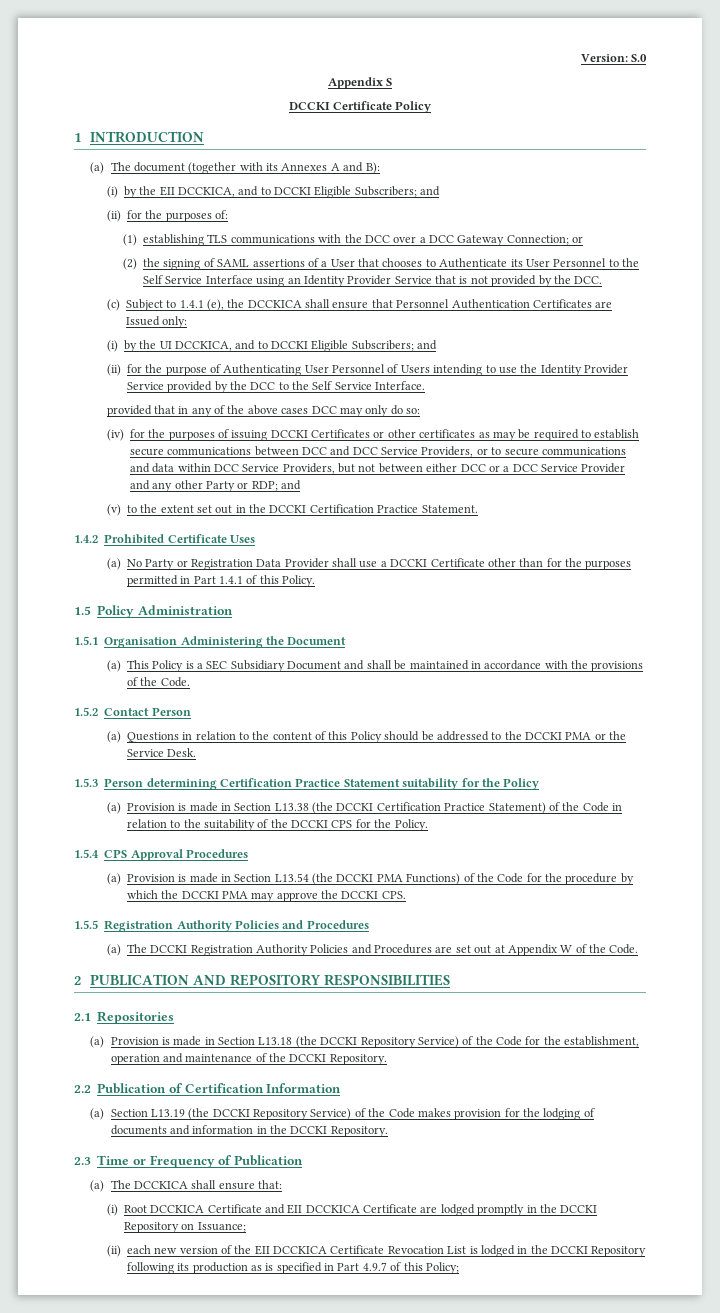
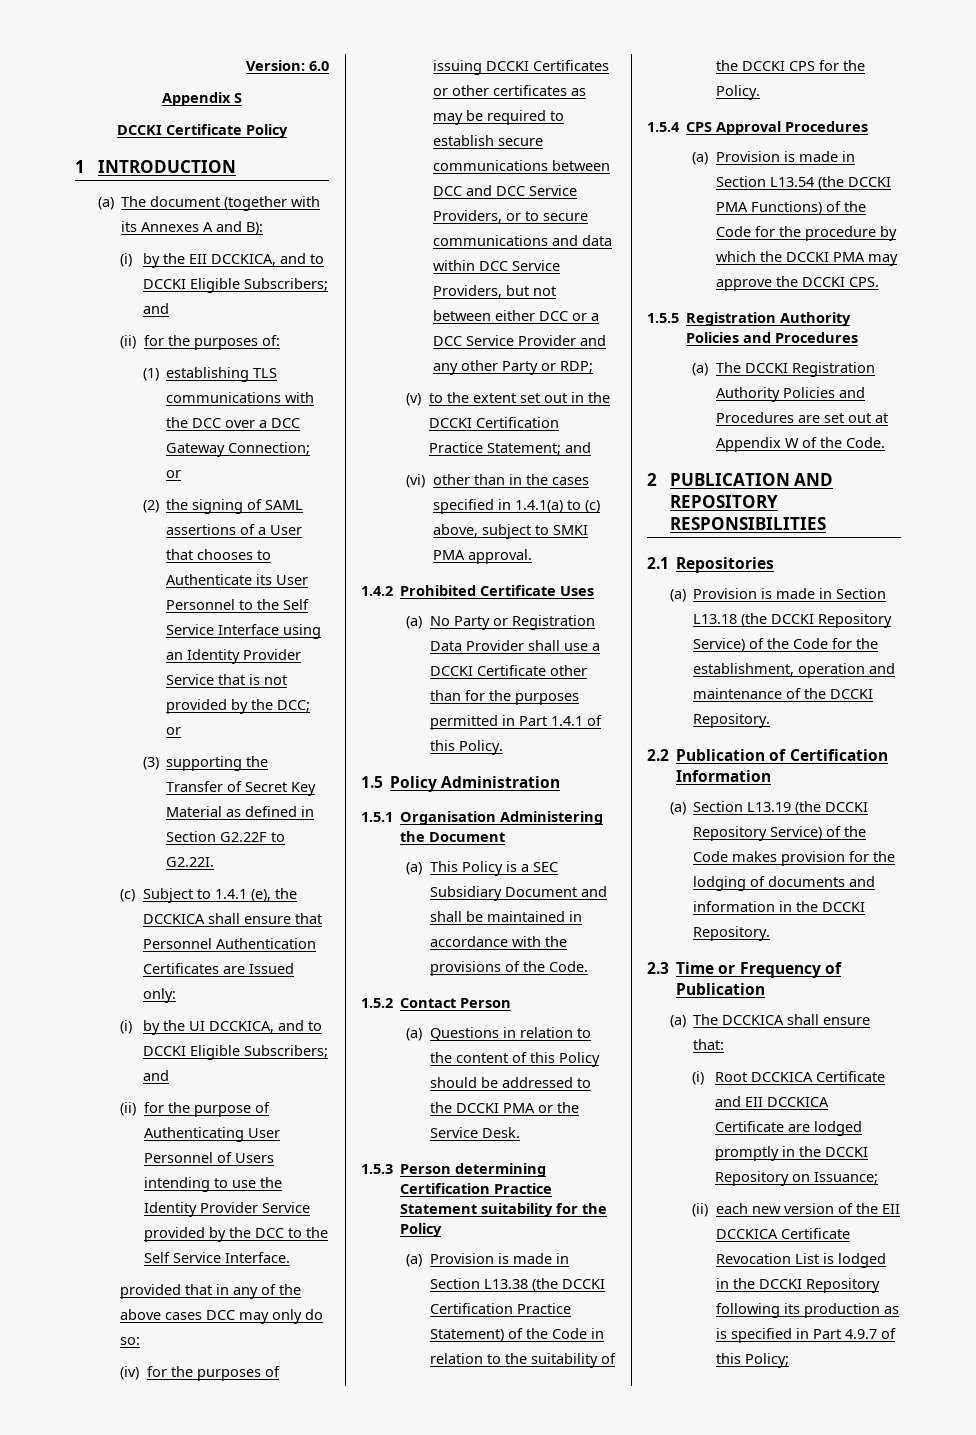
[631,54,647,62] S.0 -> [309,61,329,71] 6.0
[574,276,603,284] DCC. -> [277,700,311,712] [166,727,182,735] [143,756,269,771] [166,781,317,796] [166,806,315,817] [166,831,286,842] [166,857,215,867] DCC; or // (3) supporting the Transfer of Secret Key Material as defined in Section G2.22F to G2.22I.
[281,480,302,490] and -> (593, 367) none
[421,505,478,513] Statement. -> [487,442,592,455] [406,474,589,488] [432,499,600,514] [432,524,588,539] [432,549,532,564] Statement; and // (vi) other than in the cases specified in 1.4.1(a) to (c) above, subject to SMKI PMA approval.

